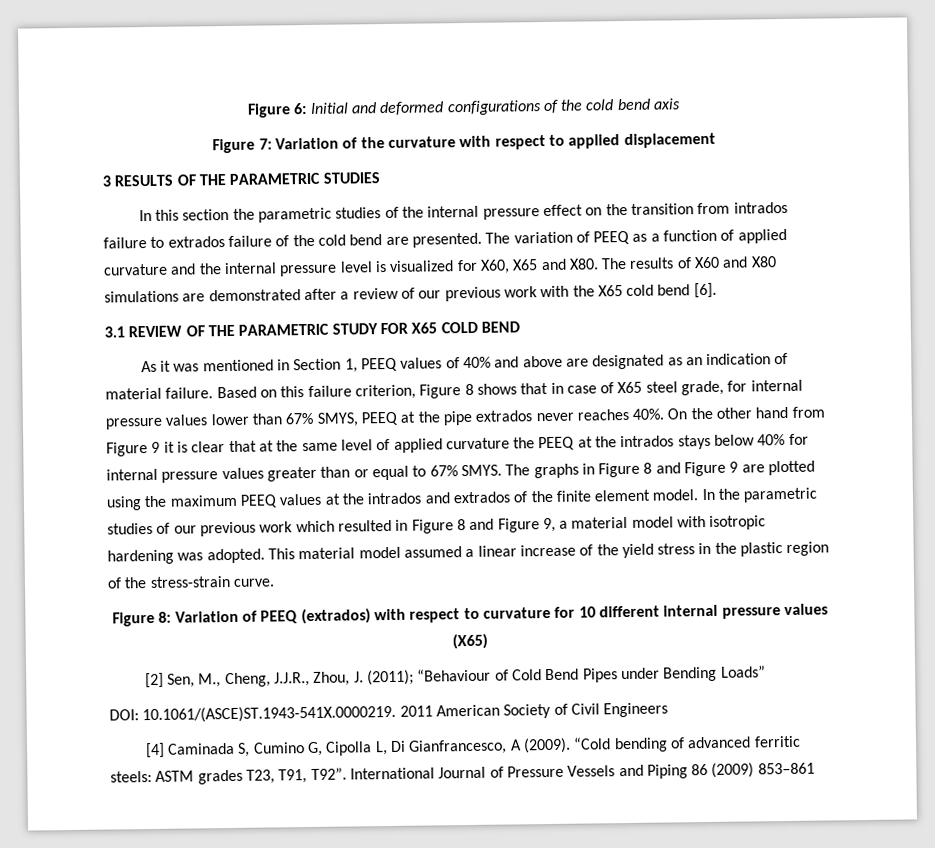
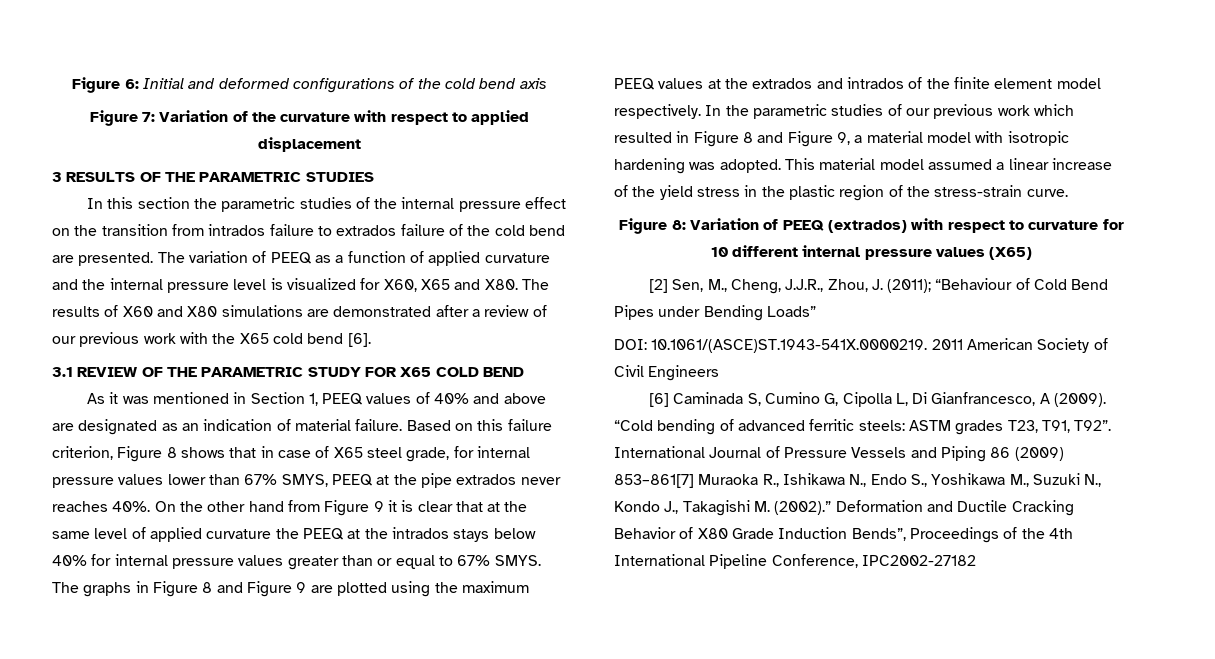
[367,491,510,505] intrados and extrados -> [752,77,904,89] extrados and intrados
[652,489,699,501] model. -> [1056,78,1101,89] [614,104,701,119] model respectively.
[144,742,165,759] [4] -> [648,393,669,407] [6]
[757,762,815,775] 853–861 -> [614,473,1102,488] [614,500,1074,516] [614,527,1073,543] [614,554,976,569] 853–861[7] Muraoka R., Ishikawa N., Endo S., Yoshikawa M., Suzuki N., Kondo J., Takagishi M. (2002).” Deformation and Ductile Cracking Behavior of X80 Grade Induction Bends”, Proceedings of the 4th International Pipeline Conference, IPC2002-27182

